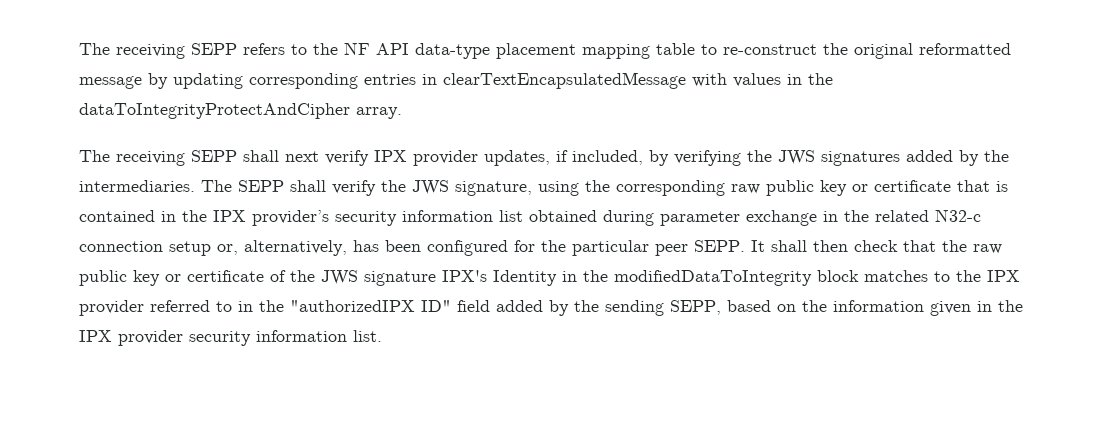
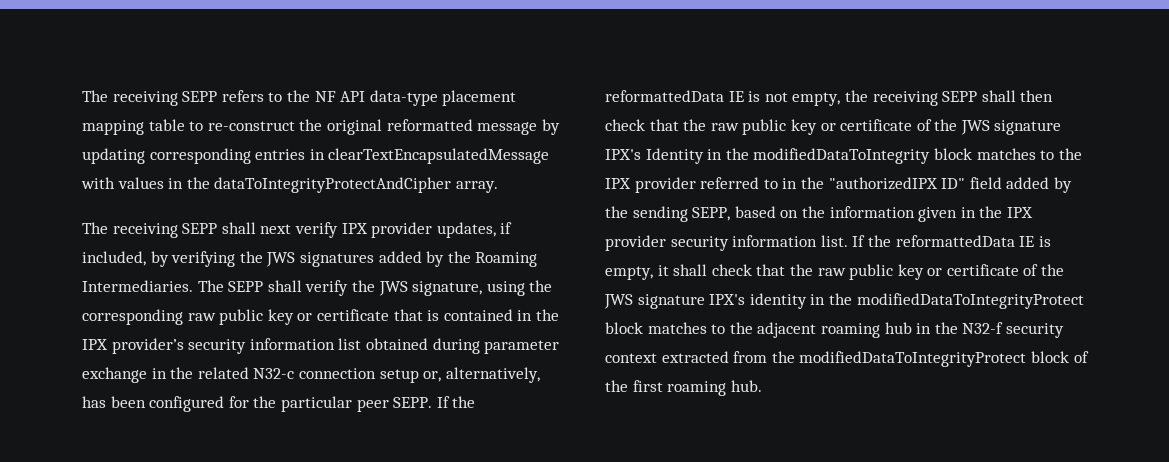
[79,180,195,192] intermediaries. -> [475,252,538,267] [82,280,193,292] Roaming Intermediaries.
[751,240,765,252] It -> [436,396,476,408] [605,90,978,106] If the reformattedData IE is not empty, the receiving SEPP
(382, 336) none -> [852,235,1051,247] [605,264,1065,280] [604,293,1084,309] [605,322,1064,338] [605,351,1089,367] [605,380,762,396] If the reformattedData IE is empty, it shall check that the raw public key or certificate of the JWS signature IPX's identity in the modifiedDataToIntegrityProtect block matches to the adjacent roaming hub in the N32-f security context extracted from the modifiedDataToIntegrityProtect block of the first roaming hub.

